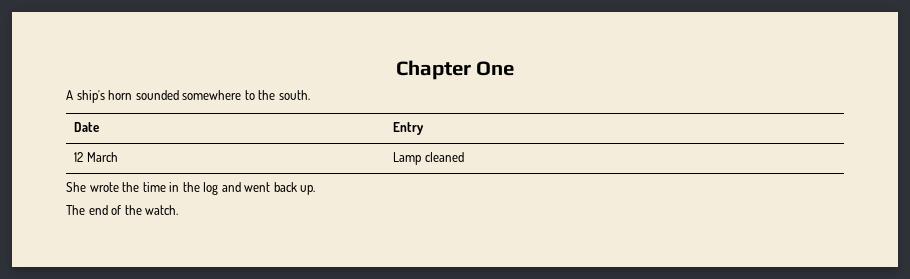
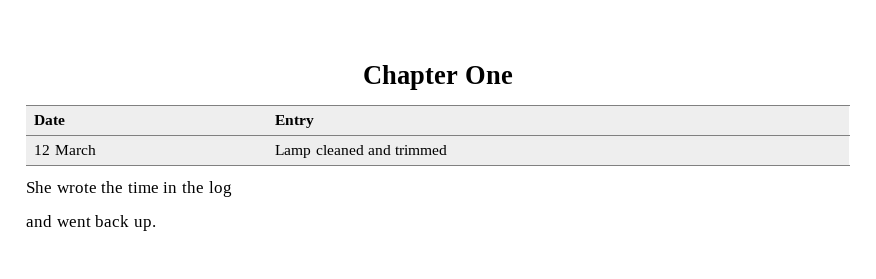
[66,90,310,103] // A ship's horn sounded somewhere to the south. -> (514, 75) none
(464, 157) none -> [367,145,448,155] and trimmed
(219, 188) none -> (232, 189) //
[66,205,179,215] // The end of the watch. -> (156, 225) none

